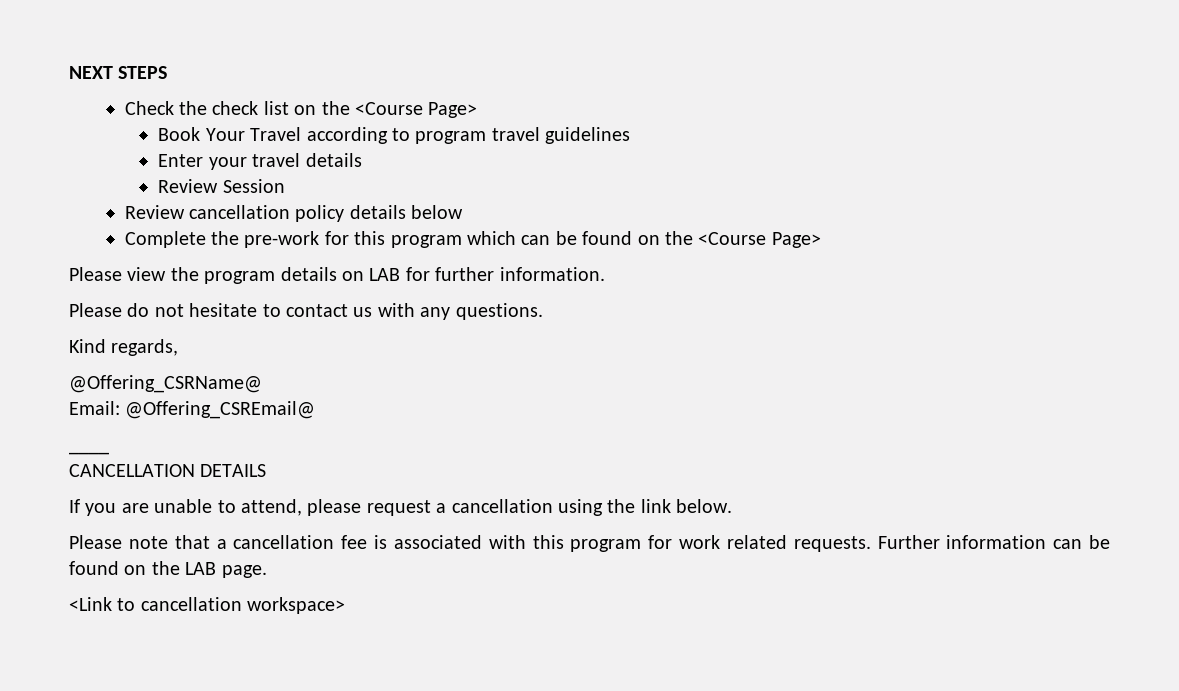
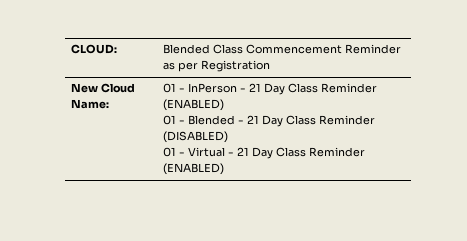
[69,66,168,79] [124,101,478,118] [158,127,631,144] [158,153,362,170] [158,179,285,193] [124,205,464,222] [124,231,821,248] [69,267,605,284] [69,303,543,320] [69,339,179,356] [69,375,262,393] [69,401,316,419] [69,451,109,455] [69,464,267,477] [69,499,733,516] [69,535,1111,552] [69,561,267,578] [69,597,346,614] NEXT STEPS // Check the check list on the <Course Page> // Book Your Travel according to program travel guidelines // Enter your travel details // Review Session // Review cancellation policy details below // Complete the pre-work for this program which can be found on the <Course Page> // Please view the program details on LAB for further information. // Please do not hesitate to contact us with any questions. // Kind regards, // @Offering_CSRName@ // Email: @Offering_CSREmail@ // ____ // CANCELLATION DETAILS // If you are unable to attend, please request a cancellation using the link below. // Please note that a cancellation fee is associated with this program for work related requests. Further information can be found on the LAB page. // <Link to cancellation workspace> -> [71,44,118,54] [163,44,402,54] [163,60,271,72] [71,83,136,93] [71,99,110,109] [163,83,378,95] [163,99,225,111] [163,115,376,127] [163,131,229,143] [163,147,366,159] [163,163,225,175] CLOUD: | Blended Class Commencement Reminder as per Registration // New Cloud Name: | 01 - InPerson - 21 Day Class Reminder (ENABLED) // 01 - Blended - 21 Day Class Reminder (DISABLED) // 01 - Virtual - 21 Day Class Reminder (ENABLED)

